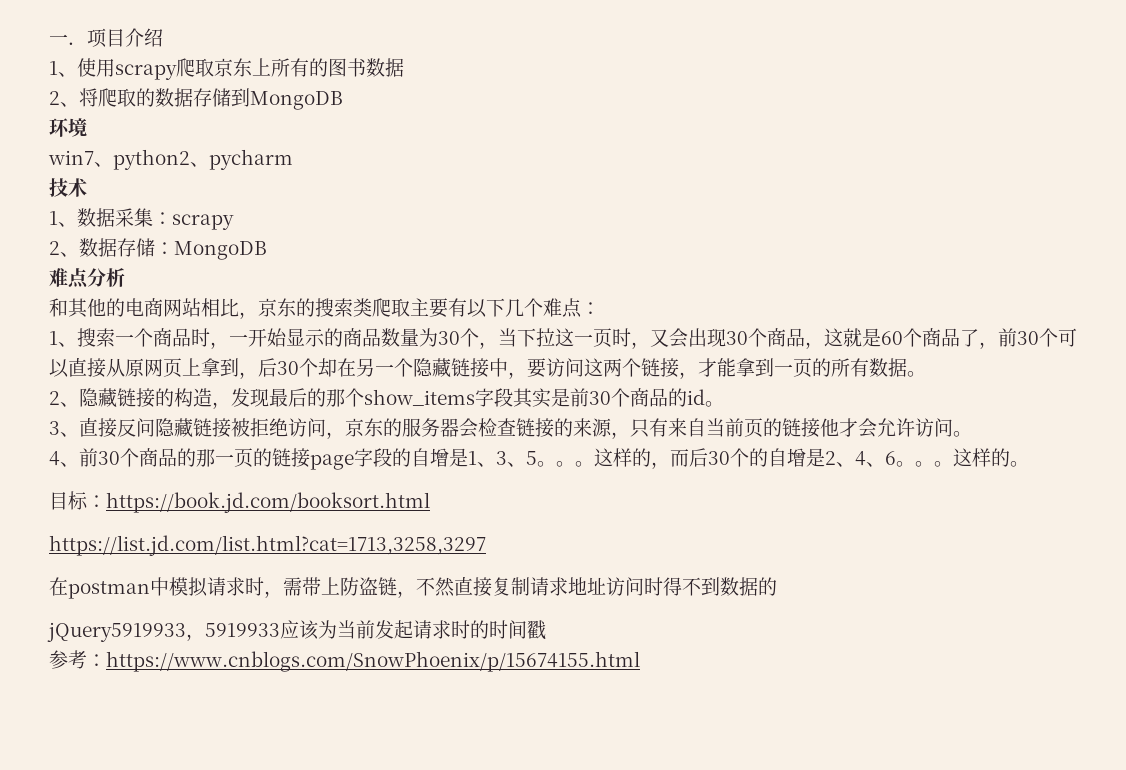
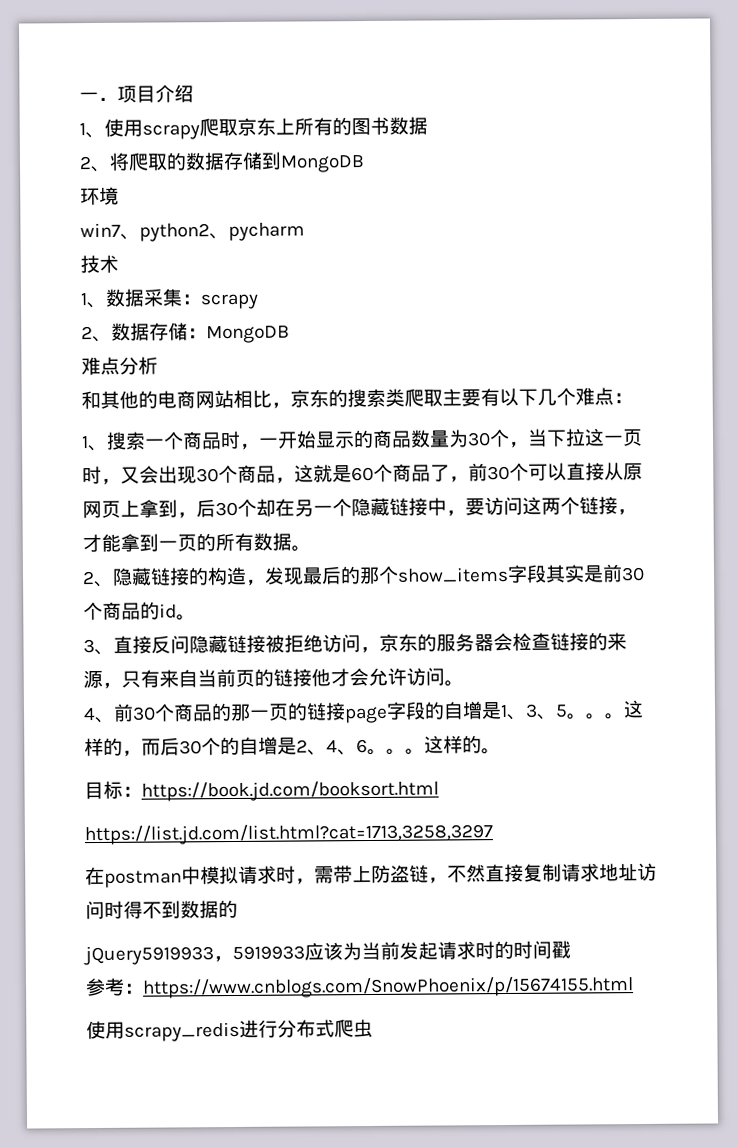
(640, 661) none -> [86,1018,373,1042] // 使用scrapy_redis进行分布式爬虫

